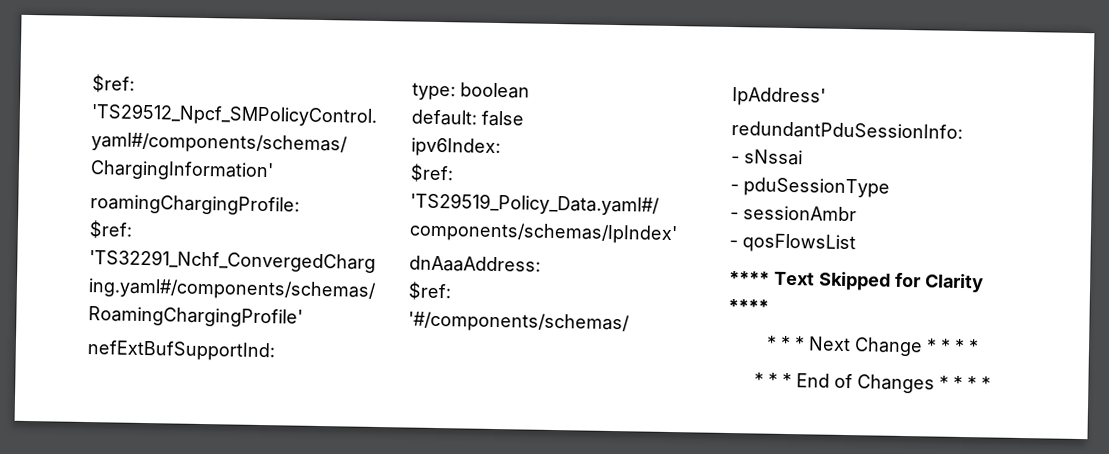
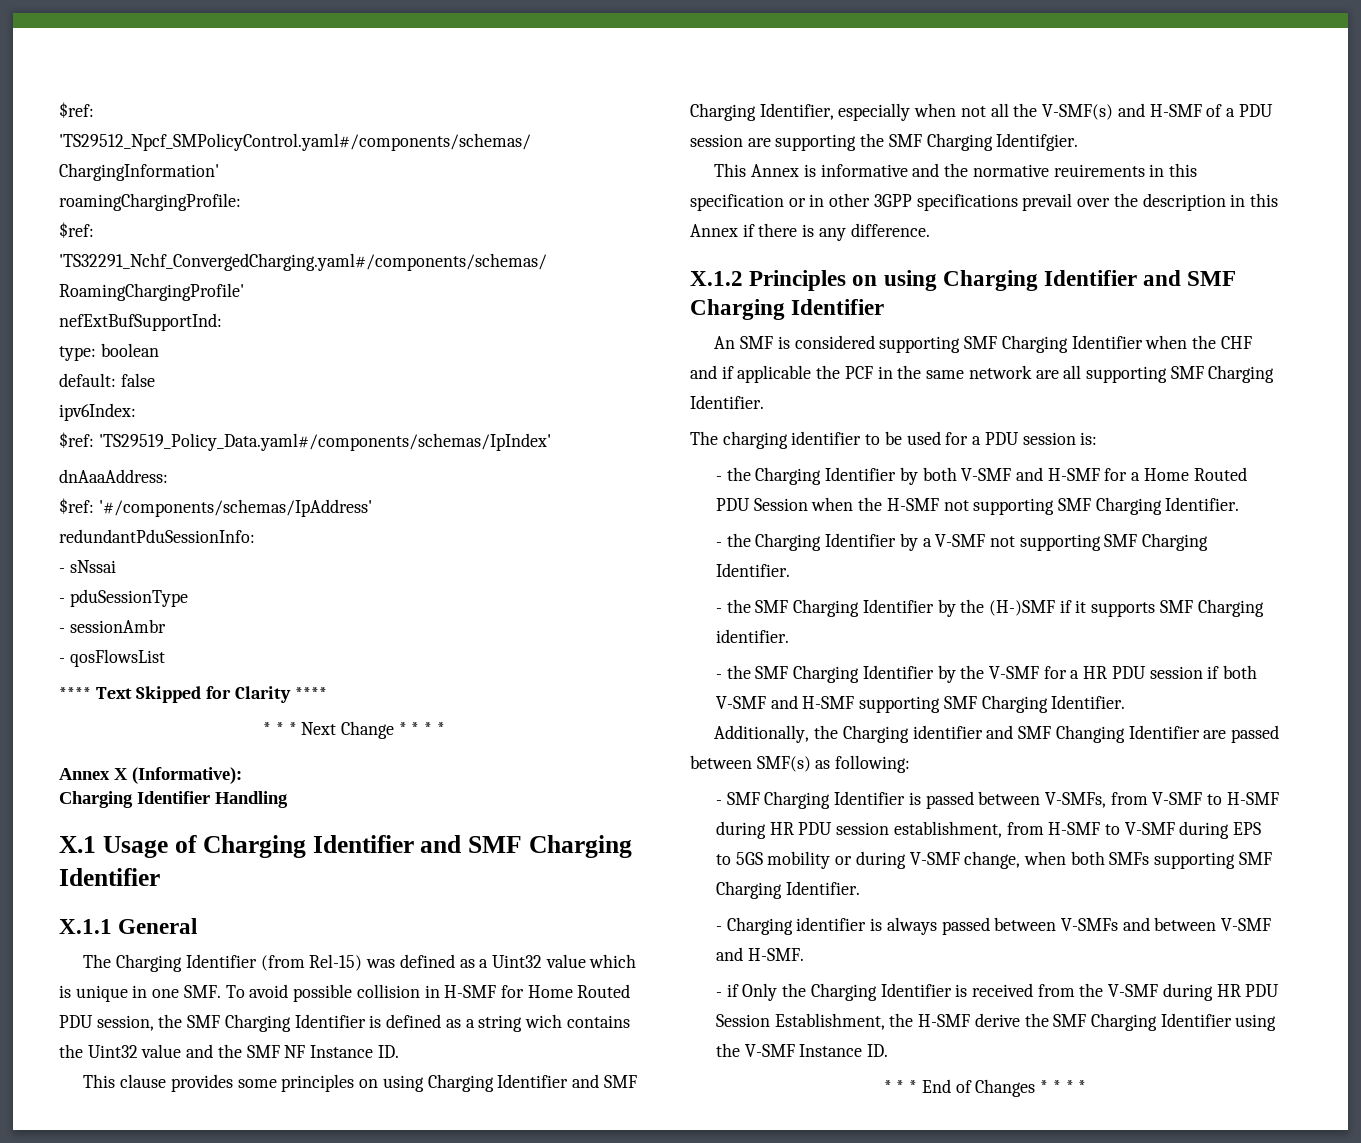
(979, 346) none -> [59,767,242,784] [59,791,288,808] [59,835,633,858] [59,868,160,886] [59,918,198,934] [83,954,637,972] [59,984,631,1002] [59,1014,630,1032] [59,1044,399,1058] [83,1074,637,1092] [690,103,1273,121] [690,133,1079,151] [714,163,1197,177] [690,193,1278,211] [690,223,930,241] [690,270,1237,291] [690,299,885,320] [714,335,1252,353] [690,365,1275,383] [690,395,764,409] [690,431,1098,449] [715,467,1247,485] [715,497,1240,515] [715,533,1209,551] [715,563,790,577] [715,599,1264,617] [715,629,789,643] [715,665,1258,683] [715,695,1126,713] [714,725,1279,743] [690,755,911,773] [715,791,1279,809] [715,821,1262,839] [715,851,1272,869] [715,881,860,899] [715,917,1272,935] [715,947,804,961] [715,983,1280,1001] [715,1013,1277,1031] [715,1043,889,1057] // Annex X (Informative): // Charging Identifier Handling // X.1 Usage of Charging Identifier and SMF Charging Identifier // X.1.1 General // The Charging Identifier (from Rel-15) was defined as a Uint32 value which is unique in one SMF. To avoid possible collision in H-SMF for Home Routed PDU session, the SMF Charging Identifier is defined as a string wich contains the Uint32 value and the SMF NF Instance ID. // This clause provides some principles on using Charging Identifier and SMF Charging Identifier, especially when not all the V-SMF(s) and H-SMF of a PDU session are supporting the SMF Charging Identifgier. // This Annex is informative and the normative reuirements in this specification or in other 3GPP specifications prevail over the description in this Annex if there is any difference. // X.1.2 Principles on using Charging Identifier and SMF Charging Identifier // An SMF is considered supporting SMF Charging Identifier when the CHF and if applicable the PCF in the same network are all supporting SMF Charging Identifier. // The charging identifier to be used for a PDU session is: // - the Charging Identifier by both V-SMF and H-SMF for a Home Routed PDU Session when the H-SMF not supporting SMF Charging Identifier. // - the Charging Identifier by a V-SMF not supporting SMF Charging Identifier. // - the SMF Charging Identifier by the (H-)SMF if it supports SMF Charging identifier. // - the SMF Charging Identifier by the V-SMF for a HR PDU session if both V-SMF and H-SMF supporting SMF Charging Identifier. // Additionally, the Charging identifier and SMF Changing Identifier are passed between SMF(s) as following: // - SMF Charging Identifier is passed between V-SMFs, from V-SMF to H-SMF during HR PDU session establishment, from H-SMF to V-SMF during EPS to 5GS mobility or during V-SMF change, when both SMFs supporting SMF Charging Identifier. // - Charging identifier is always passed between V-SMFs and between V-SMF and H-SMF. // - if Only the Charging Identifier is received from the V-SMF during HR PDU Session Establishment, the H-SMF derive the SMF Charging Identifier using the V-SMF Instance ID.

